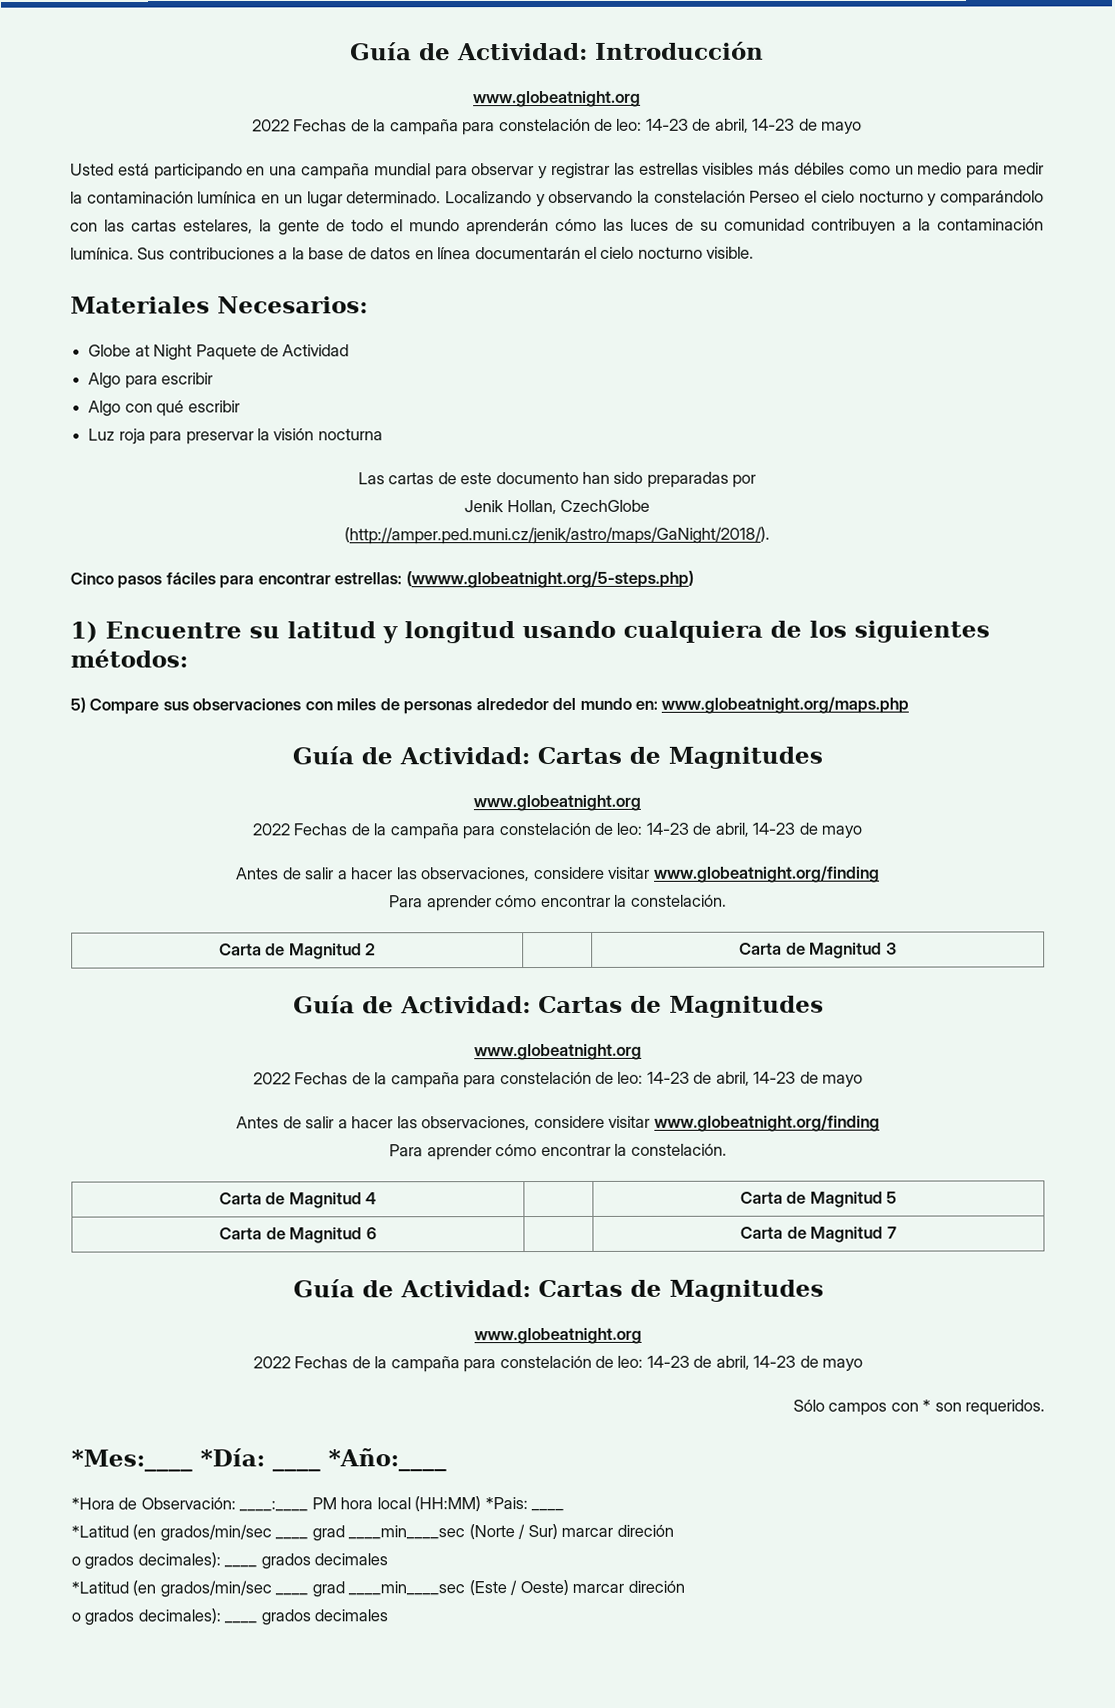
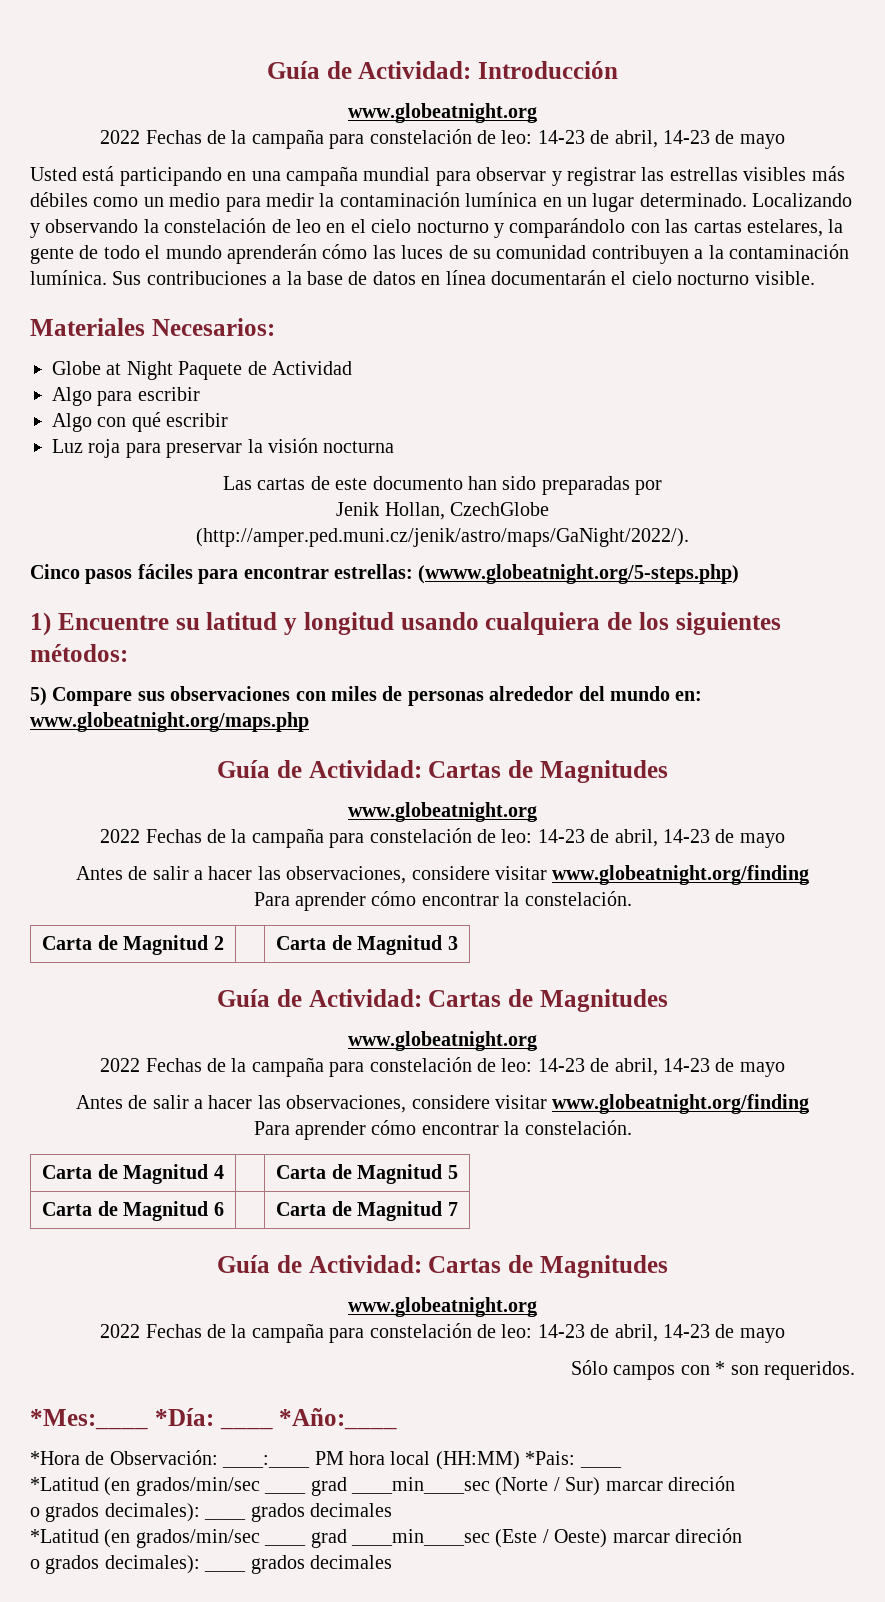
[749,190,801,203] Perseo -> [271,219,346,233] de leo en
[344,526,770,545] (http://amper.ped.muni.cz/jenik/astro/maps/GaNight/2018/). -> [196,528,689,547] (http://amper.ped.muni.cz/jenik/astro/maps/GaNight/2022/).

